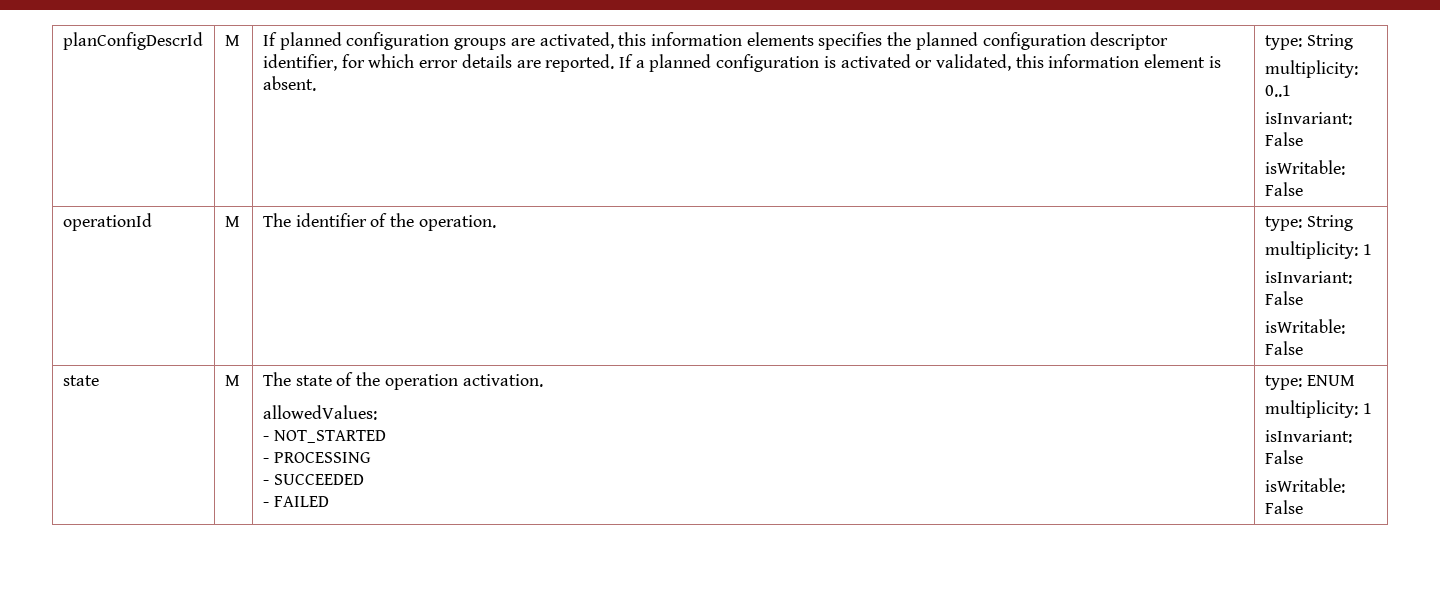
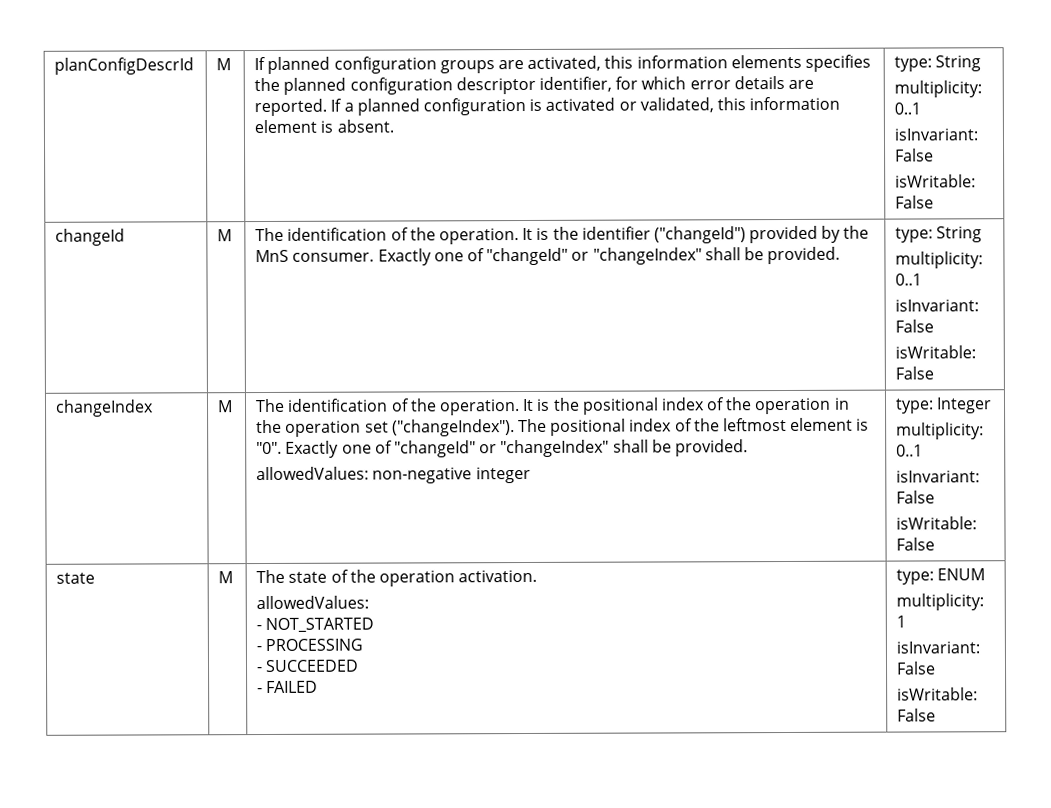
[62,213,152,231] [224,216,240,227] [262,213,496,231] [1264,215,1353,231] [1264,241,1372,259] operationId | M | The identifier of the operation. | type: String // multiplicity: 1 -> [55,228,126,246] [217,229,233,242] [255,225,870,245] [255,246,841,266] [895,226,983,243] [895,251,984,269] [895,273,923,286] [895,299,980,312] [895,319,935,333] [895,345,977,359] [895,366,935,380] [55,399,155,417] [217,400,234,413] [255,397,850,416] [256,417,870,437] [256,439,748,458] [256,466,531,484] [895,397,993,414] [896,422,985,440] [896,444,924,457] changeId | M | The identification of the operation. It is the identifier ("changeId") provided by the MnS consumer. Exactly one of "changeId" or "changeIndex" shall be provided. | type: String // multiplicity: 0..1 // isInvariant: False // isWritable: False // changeIndex | M | The identification of the operation. It is the positional index of the operation in the operation set ("changeIndex"). The positional index of the leftmost element is "0". Exactly one of "changeId" or "changeIndex" shall be provided. // allowedValues: non-negative integer | type: Integer // multiplicity: 0..1

